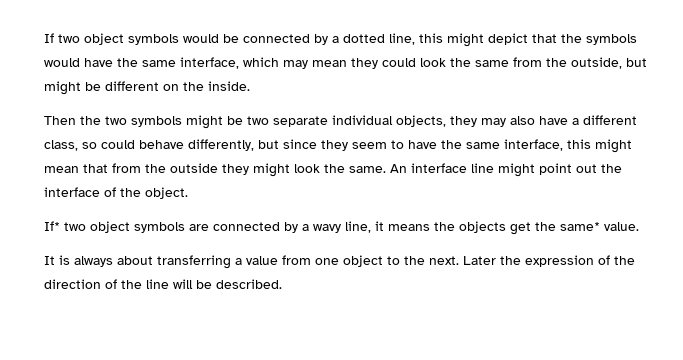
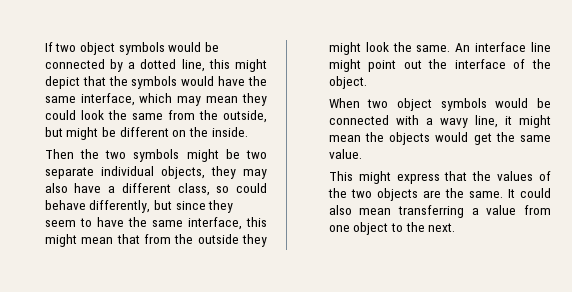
[44,221,299,233] If* two object symbols are connected by -> [328,98,551,111] [328,115,419,125] When two object symbols would be connected with
[388,224,431,231] means -> [519,115,551,128] [328,135,361,142] might mean
(507, 227) none -> [435,132,469,142] would
[560,222,601,231] same* -> [520,135,551,142] same
[44,255,154,267] It is always about -> [328,171,551,184] [327,188,551,201] [328,205,392,215] This might express that the values of the two objects are the same. It could also mean
[463,255,636,267] [44,279,283,289] Later the expression of the direction of the line will be described. -> (456, 227) none

